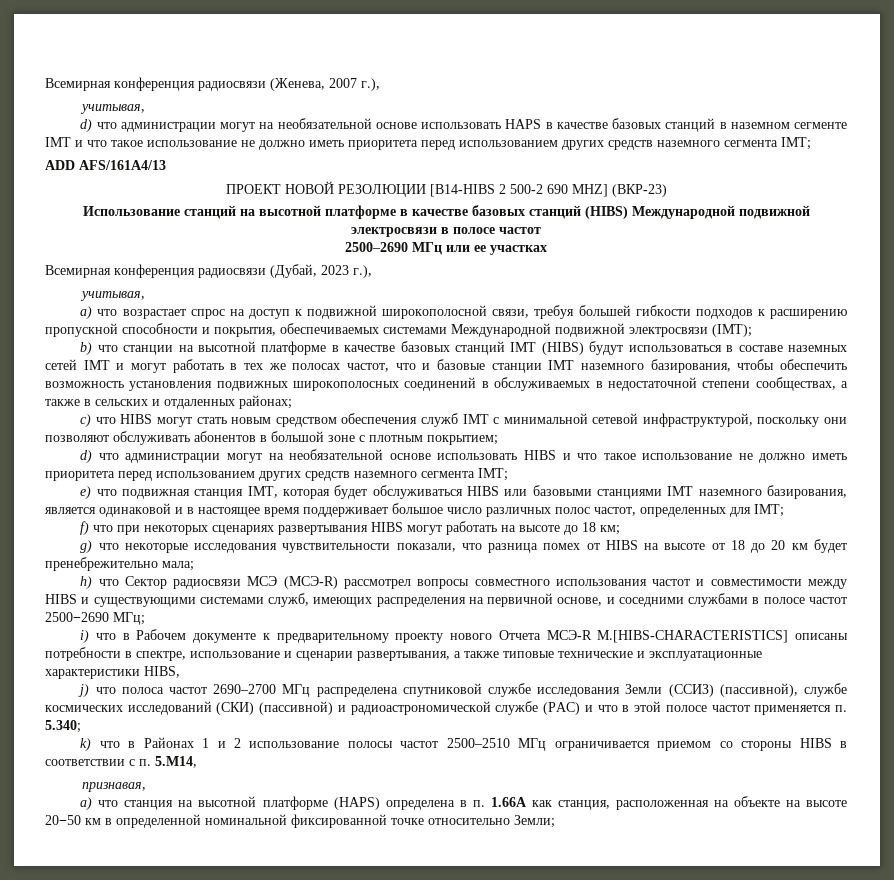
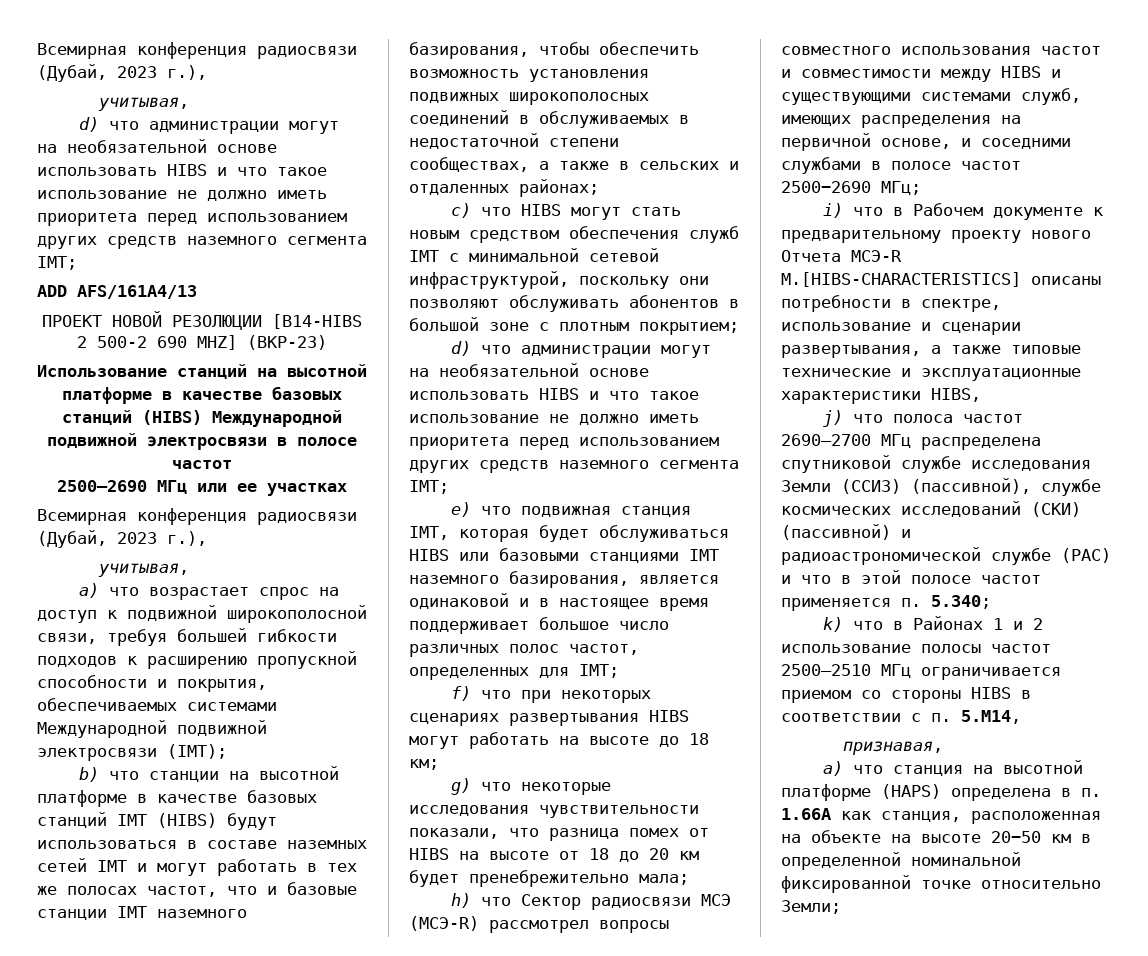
[45,77,357,91] Всемирная конференция радиосвязи (Женева, 2007 -> [37,42,357,59] [37,64,157,82] Всемирная конференция радиосвязи (Дубай, 2023
[505,118,848,132] [45,137,71,147] HAPS в качестве базовых станций в наземном сегменте IMT -> [167,164,207,176] HIBS

